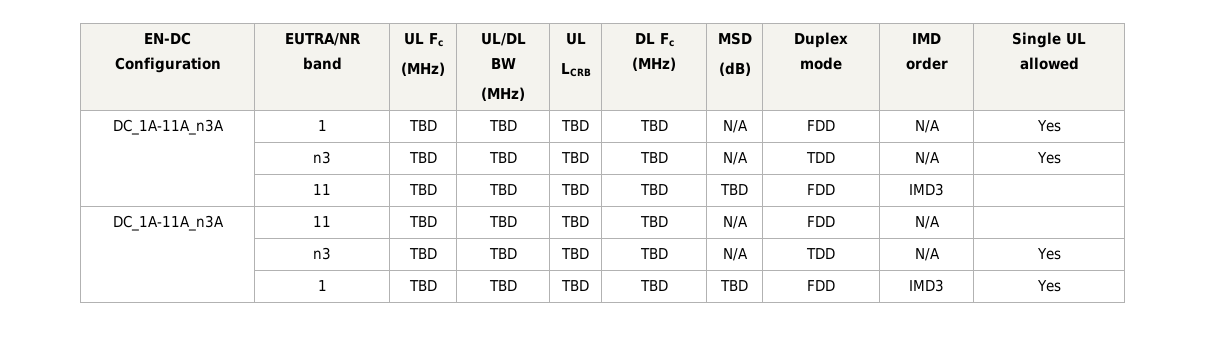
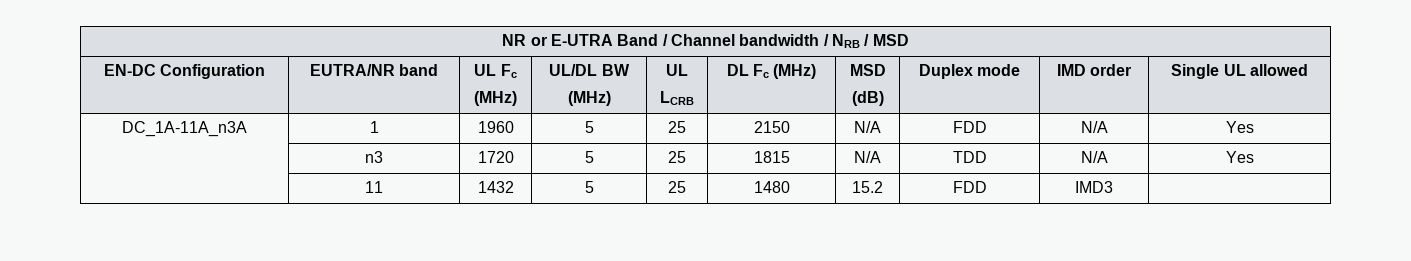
(144, 38) none -> [502,34,909,48] NR or E-UTRA Band / Channel bandwidth / NRB / MSD //
[408,120,437,131] [488,120,517,131] [561,120,589,131] [639,120,668,131] TBD | TBD | TBD | TBD -> [477,121,514,133] [584,121,594,133] [668,121,686,133] [753,121,790,133] 1960 | 5 | 25 | 2150
[408,152,437,163] [488,152,517,163] [561,152,589,163] [639,152,668,163] TBD | TBD | TBD | TBD -> [477,151,514,163] [584,151,594,163] [668,151,686,163] [753,151,790,163] 1720 | 5 | 25 | 1815
[408,184,437,195] [488,184,517,195] [561,184,589,195] [639,184,668,195] [720,184,748,195] [807,184,835,195] [909,183,944,196] [112,215,224,231] [313,216,331,227] [408,216,437,227] [488,216,517,227] [561,216,589,227] [639,216,668,227] [722,216,748,229] [807,216,835,227] [914,216,940,229] [313,247,331,260] [408,248,437,259] [488,248,517,259] [561,248,589,259] [639,248,668,259] [722,248,748,261] [806,248,835,259] [914,248,940,261] [1036,248,1061,260] [317,280,327,291] [408,280,437,291] [488,280,517,291] [561,280,589,291] [639,280,668,291] [720,280,748,291] [807,280,835,291] [909,279,944,292] [1036,280,1061,292] TBD | TBD | TBD | TBD | TBD | FDD | IMD3 | // DC_1A-11A_n3A | 11 | TBD | TBD | TBD | TBD | N/A | FDD | N/A | // | n3 | TBD | TBD | TBD | TBD | N/A | TDD | N/A | Yes // | 1 | TBD | TBD | TBD | TBD | TBD | FDD | IMD3 | Yes -> [477,181,514,193] [584,181,594,193] [668,181,686,193] [753,181,790,193] [852,181,883,193] [952,181,987,193] [1075,181,1113,193] 1432 | 5 | 25 | 1480 | 15.2 | FDD | IMD3 |

